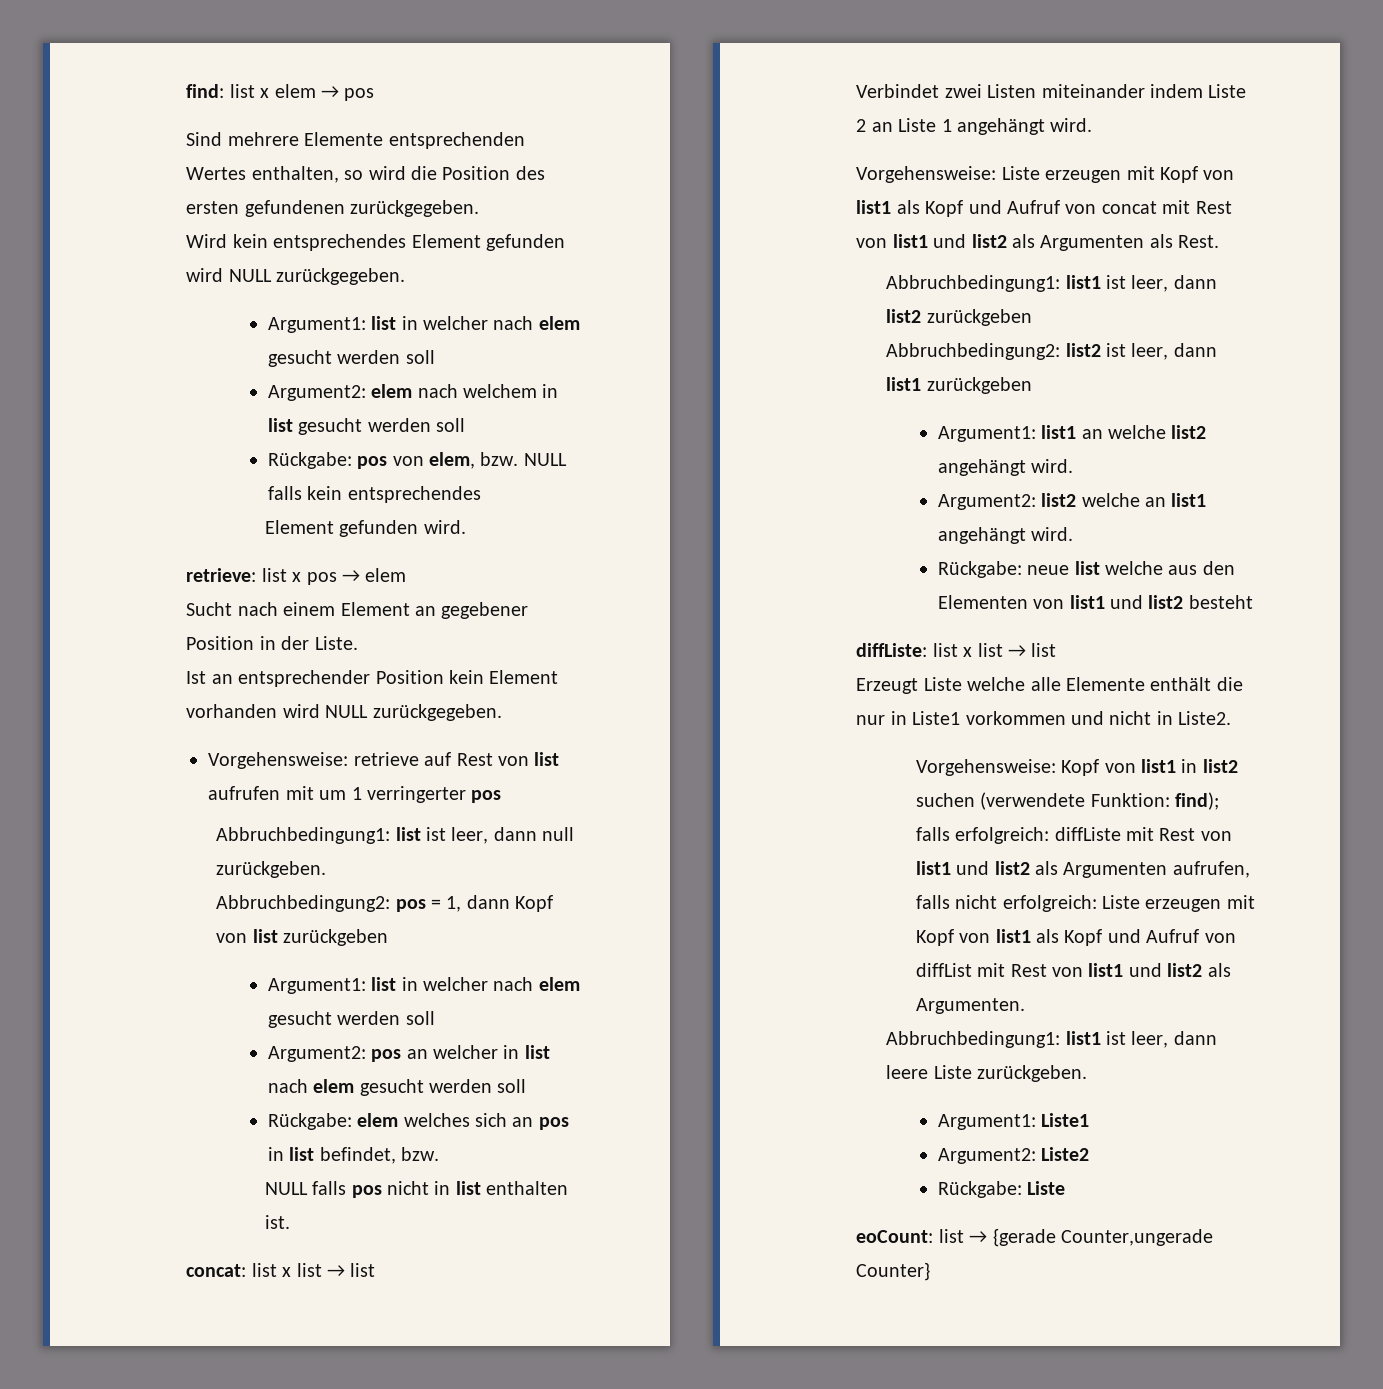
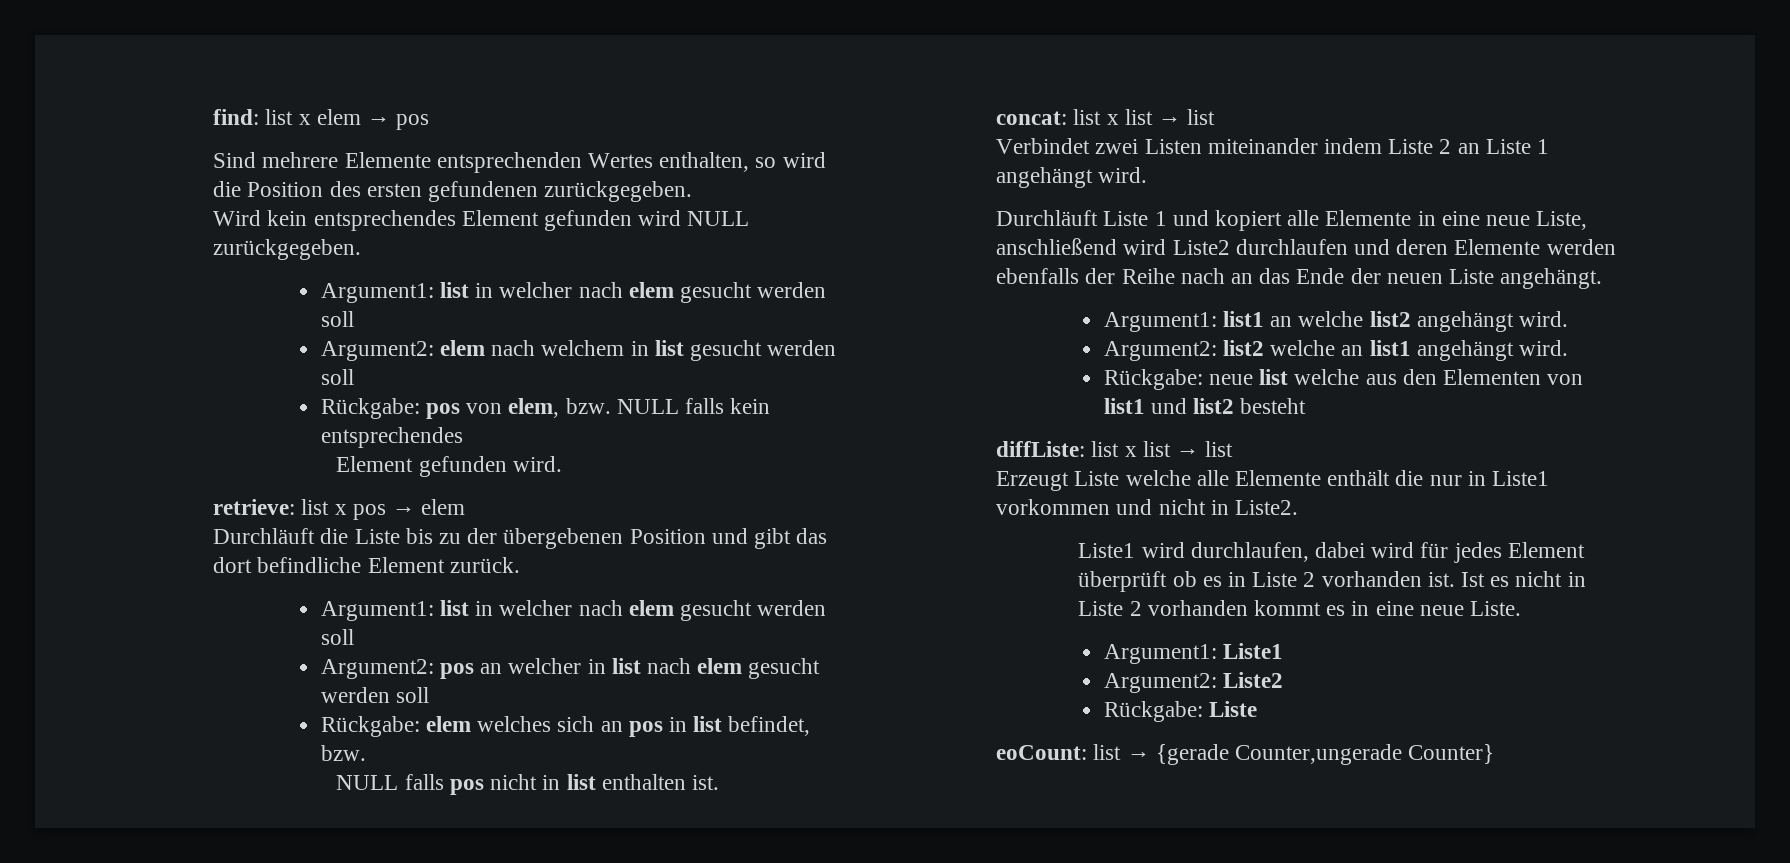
[186,602,529,619] [186,636,358,650] [186,670,559,687] [186,704,502,721] [208,752,560,769] [208,786,502,803] [216,827,575,844] [216,861,327,878] [216,895,554,912] [216,929,388,946] Sucht nach einem Element an gegebener Position in der Liste. // Ist an entsprechender Position kein Element vorhanden wird NULL zurückgegeben. // Vorgehensweise: retrieve auf Rest von list aufrufen mit um 1 verringerter pos // Abbruchbedingung1: list ist leer, dann null zurückgeben. // Abbruchbedingung2: pos = 1, dann Kopf von list zurückgeben -> [213,528,828,549] [213,557,520,573] Durchläuft die Liste bis zu der übergebenen Position und gibt das dort befindliche Element zurück.
[856,166,1235,183] [856,200,1232,217] [856,234,1220,251] [886,275,1217,292] [886,309,1032,326] [886,343,1217,360] [886,377,1032,394] Vorgehensweise: Liste erzeugen mit Kopf von list1 als Kopf und Aufruf von concat mit Rest von list1 und list2 als Argumenten als Rest. // Abbruchbedingung1: list1 ist leer, dann list2 zurückgeben // Abbruchbedingung2: list2 ist leer, dann list1 zurückgeben -> [996,210,1588,231] [996,238,1616,255] [996,268,1603,289] Durchläuft Liste 1 und kopiert alle Elemente in eine neue Liste, anschließend wird Liste2 durchlaufen und deren Elemente werden ebenfalls der Reihe nach an das Ende der neuen Liste angehängt.
[915,759,1238,776] [915,792,1220,810] [915,827,1232,844] [915,861,1250,878] [915,895,1255,912] [915,929,1236,946] [915,963,1231,977] [915,998,1025,1014] [886,1031,1217,1048] [886,1065,1087,1082] Vorgehensweise: Kopf von list1 in list2 suchen (verwendete Funktion: find); falls erfolgreich: diffListe mit Rest von list1 und list2 als Argumenten aufrufen, falls nicht erfolgreich: Liste erzeugen mit Kopf von list1 als Kopf und Aufruf von diffList mit Rest von list1 und list2 als Argumenten. // Abbruchbedingung1: list1 ist leer, dann leere Liste zurückgeben. -> [1078,542,1585,563] [1078,571,1586,592] [1078,600,1522,616] Liste1 wird durchlaufen, dabei wird für jedes Element überprüft ob es in Liste 2 vorhanden ist. Ist es nicht in Liste 2 vorhanden kommt es in eine neue Liste.

